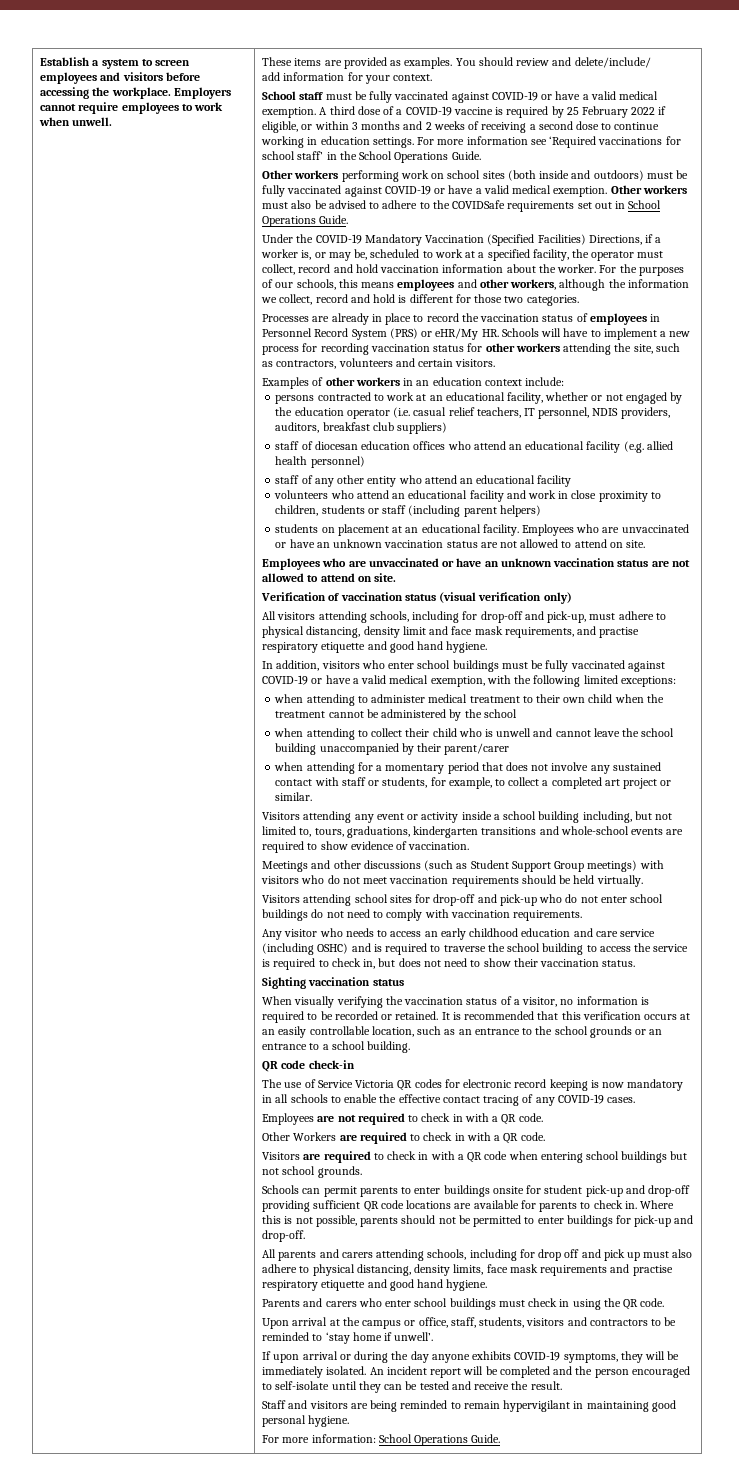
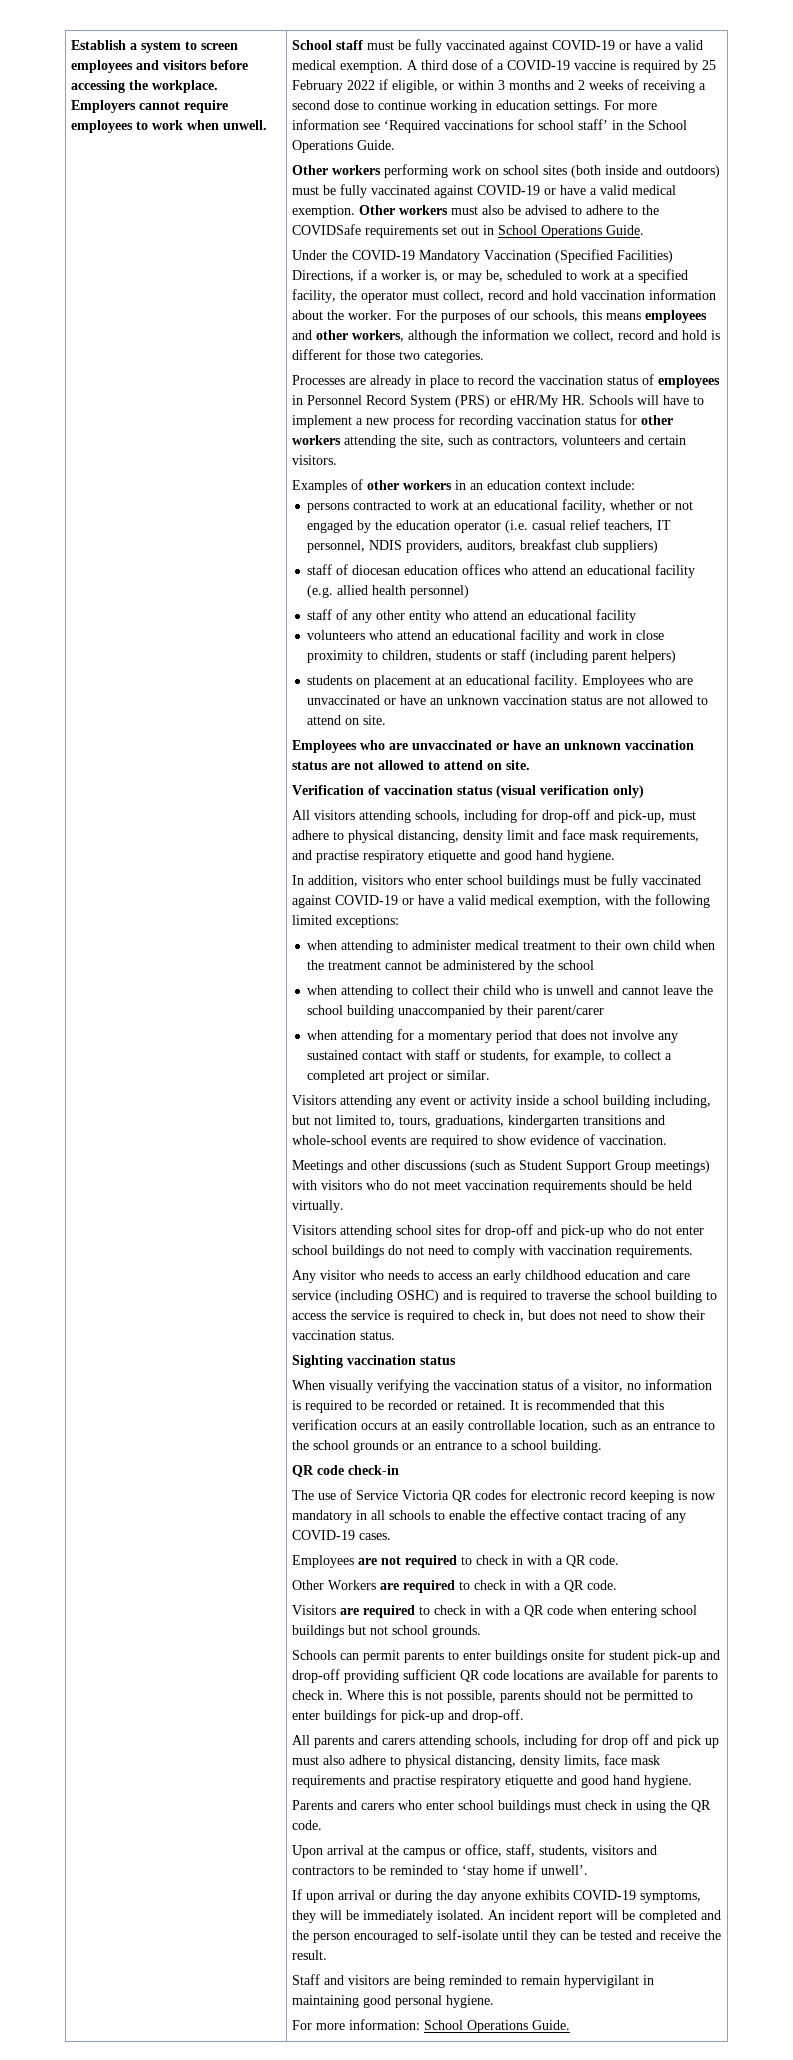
[262,57,651,69] [262,72,433,84] These items are provided as examples. You should review and delete/include/ // add information for your context. // -> (267, 125) none

